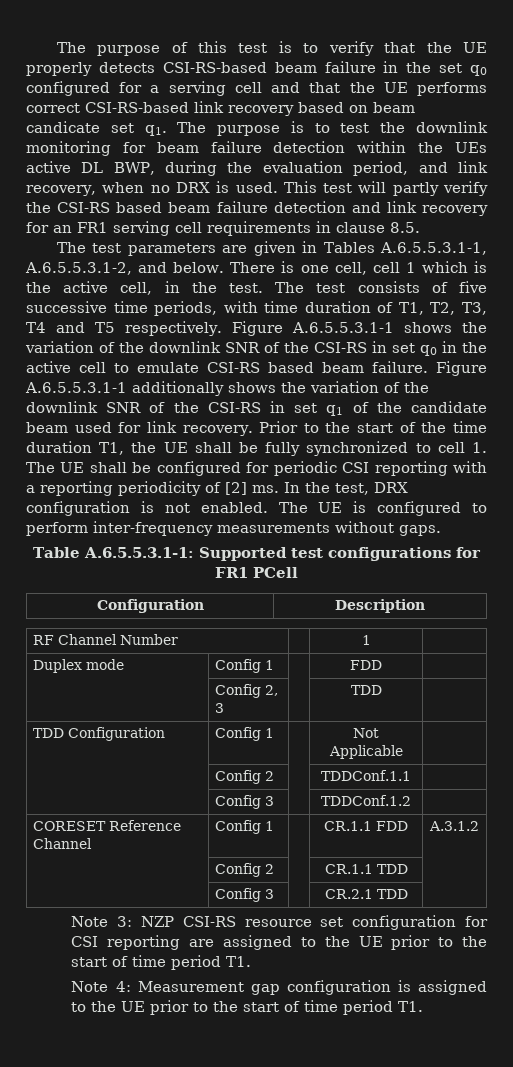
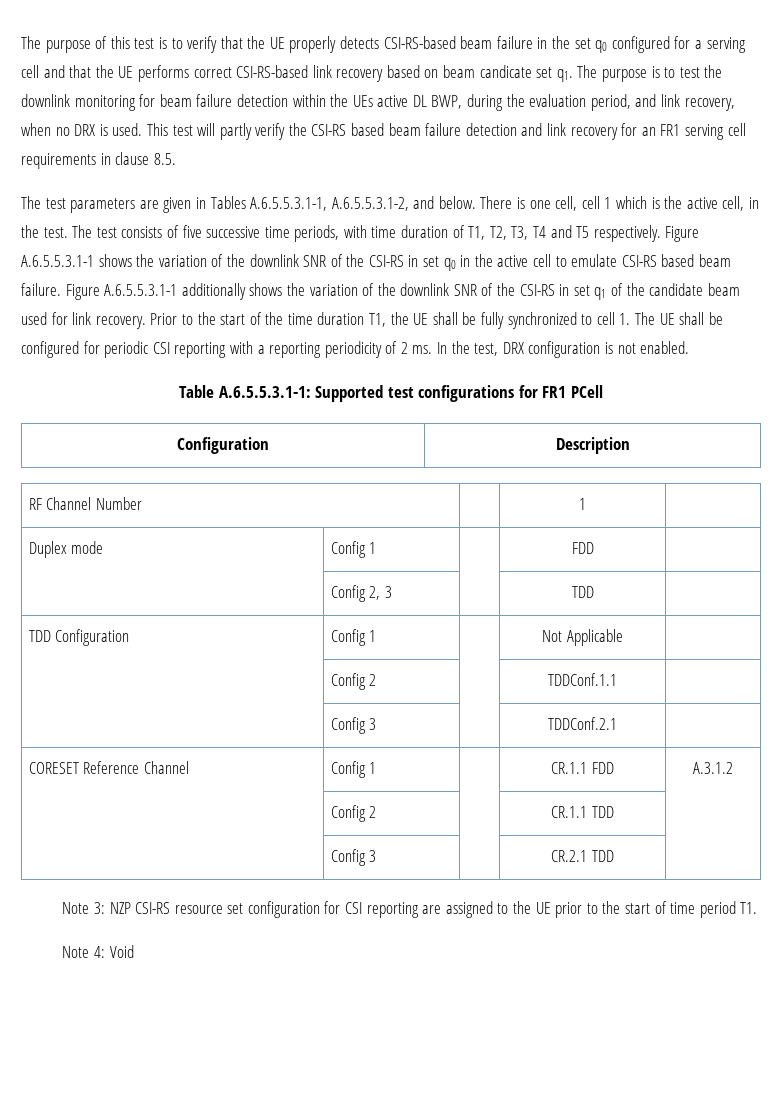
[225,482,247,495] [2] -> [400,342,408,354] 2
[278,501,487,516] [26,521,441,536] The UE is configured to perform inter-frequency measurements without gaps. -> (690, 347) none
[321,795,411,806] TDDConf.1.2 -> [548,717,617,730] TDDConf.2.1
[137,980,488,995] [71,1000,424,1015] Measurement gap configuration is assigned to the UE prior to the start of time period T1. -> [109,945,134,958] Void

